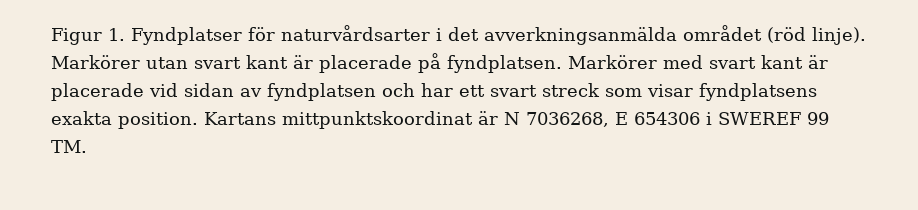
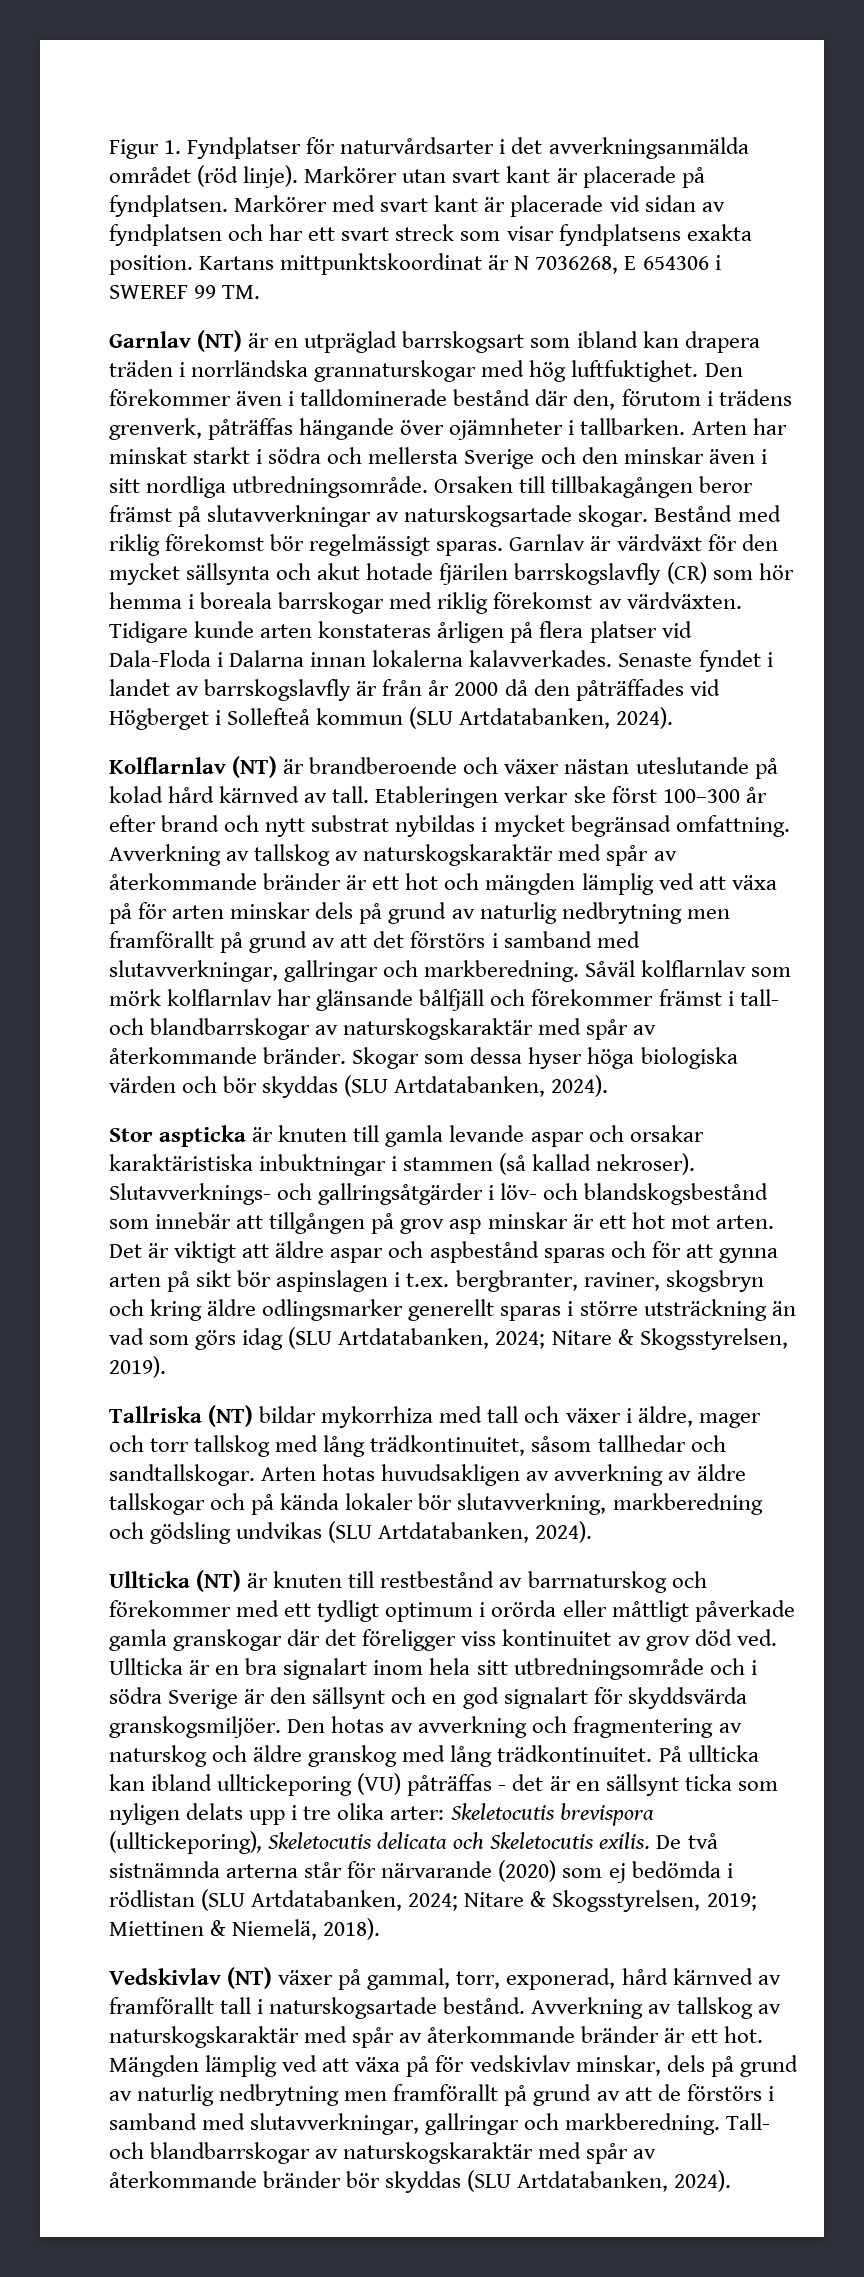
(87, 146) none -> [109,330,760,353] [109,360,743,382] [109,389,792,410] [109,418,787,440] [109,447,767,469] [109,476,754,498] [109,505,781,527] [109,534,778,556] [109,562,794,585] [109,592,742,614] [109,621,692,643] [109,650,773,672] [109,679,720,701] [109,707,674,730] [109,756,778,779] [109,786,767,808] [109,815,790,837] [109,844,677,866] [109,873,777,895] [109,902,730,924] [109,931,640,953] [109,960,792,982] [109,989,779,1011] [109,1018,657,1040] [109,1047,738,1069] [109,1075,609,1098] [109,1125,704,1147] [109,1153,696,1176] [109,1183,769,1205] [109,1212,774,1234] [109,1241,778,1263] [109,1270,764,1292] [109,1299,796,1321] [109,1327,788,1350] [109,1356,166,1378] [109,1405,761,1428] [109,1435,726,1457] [109,1464,746,1486] [109,1493,763,1515] [109,1521,593,1544] [109,1570,707,1593] [109,1600,795,1622] [109,1629,777,1651] [109,1658,757,1680] [109,1687,747,1709] [109,1716,742,1738] [109,1745,759,1767] [109,1773,778,1796] [109,1803,654,1826] [109,1831,718,1854] [109,1860,733,1883] [109,1889,757,1912] [109,1918,381,1940] [109,1967,781,1990] [109,1997,781,2019] [109,2026,763,2048] [109,2055,798,2077] [109,2084,774,2106] [109,2113,771,2135] [109,2142,657,2164] [109,2170,732,2193] // Garnlav (NT) är en utpräglad barrskogsart som ibland kan drapera träden i norrländska grannaturskogar med hög luftfuktighet. Den förekommer även i talldominerade bestånd där den, förutom i trädens grenverk, påträffas hängande över ojämnheter i tallbarken. Arten har minskat starkt i södra och mellersta Sverige och den minskar även i sitt nordliga utbredningsområde. Orsaken till tillbakagången beror främst på slutavverkningar av naturskogsartade skogar. Bestånd med riklig förekomst bör regelmässigt sparas. Garnlav är värdväxt för den mycket sällsynta och akut hotade fjärilen barrskogslavfly (CR) som hör hemma i boreala barrskogar med riklig förekomst av värdväxten. Tidigare kunde arten konstateras årligen på flera platser vid Dala-Floda i Dalarna innan lokalerna kalavverkades. Senaste fyndet i landet av barrskogslavfly är från år 2000 då den påträffades vid Högberget i Sollefteå kommun (SLU Artdatabanken, 2024). // Kolflarnlav (NT) är brandberoende och växer nästan uteslutande på kolad hård kärnved av tall. Etableringen verkar ske först 100–300 år efter brand och nytt substrat nybildas i mycket begränsad omfattning. Avverkning av tallskog av naturskogskaraktär med spår av återkommande bränder är ett hot och mängden lämplig ved att växa på för arten minskar dels på grund av naturlig nedbrytning men framförallt på grund av att det förstörs i samband med slutavverkningar, gallringar och markberedning. Såväl kolflarnlav som mörk kolflarnlav har glänsande bålfjäll och förekommer främst i tall- och blandbarrskogar av naturskogskaraktär med spår av återkommande bränder. Skogar som dessa hyser höga biologiska värden och bör skyddas (SLU Artdatabanken, 2024). // Stor aspticka är knuten till gamla levande aspar och orsakar karaktäristiska inbuktningar i stammen (så kallad nekroser). Slutavverknings- och gallringsåtgärder i löv- och blandskogsbestånd som innebär att tillgången på grov asp minskar är ett hot mot arten. Det är viktigt att äldre aspar och aspbestånd sparas och för att gynna arten på sikt bör aspinslagen i t.ex. bergbranter, raviner, skogsbryn och kring äldre odlingsmarker generellt sparas i större utsträckning än vad som görs idag (SLU Artdatabanken, 2024; Nitare & Skogsstyrelsen, 2019). // Tallriska (NT) bildar mykorrhiza med tall och växer i äldre, mager och torr tallskog med lång trädkontinuitet, såsom tallhedar och sandtallskogar. Arten hotas huvudsakligen av avverkning av äldre tallskogar och på kända lokaler bör slutavverkning, markberedning och gödsling undvikas (SLU Artdatabanken, 2024). // Ullticka (NT) är knuten till restbestånd av barrnaturskog och förekommer med ett tydligt optimum i orörda eller måttligt påverkade gamla granskogar där det föreligger viss kontinuitet av grov död ved. Ullticka är en bra signalart inom hela sitt utbredningsområde och i södra Sverige är den sällsynt och en god signalart för skyddsvärda granskogsmiljöer. Den hotas av avverkning och fragmentering av naturskog och äldre granskog med lång trädkontinuitet. På ullticka kan ibland ulltickeporing (VU) påträffas - det är en sällsynt ticka som nyligen delats upp i tre olika arter: Skeletocutis brevispora (ulltickeporing), Skeletocutis delicata och Skeletocutis exilis. De två sistnämnda arterna står för närvarande (2020) som ej bedömda i rödlistan (SLU Artdatabanken, 2024; Nitare & Skogsstyrelsen, 2019; Miettinen & Niemelä, 2018). // Vedskivlav (NT) växer på gammal, torr, exponerad, hård kärnved av framförallt tall i naturskogsartade bestånd. Avverkning av tallskog av naturskogskaraktär med spår av återkommande bränder är ett hot. Mängden lämplig ved att växa på för vedskivlav minskar, dels på grund av naturlig nedbrytning men framförallt på grund av att de förstörs i samband med slutavverkningar, gallringar och markberedning. Tall- och blandbarrskogar av naturskogskaraktär med spår av återkommande bränder bör skyddas (SLU Artdatabanken, 2024).

